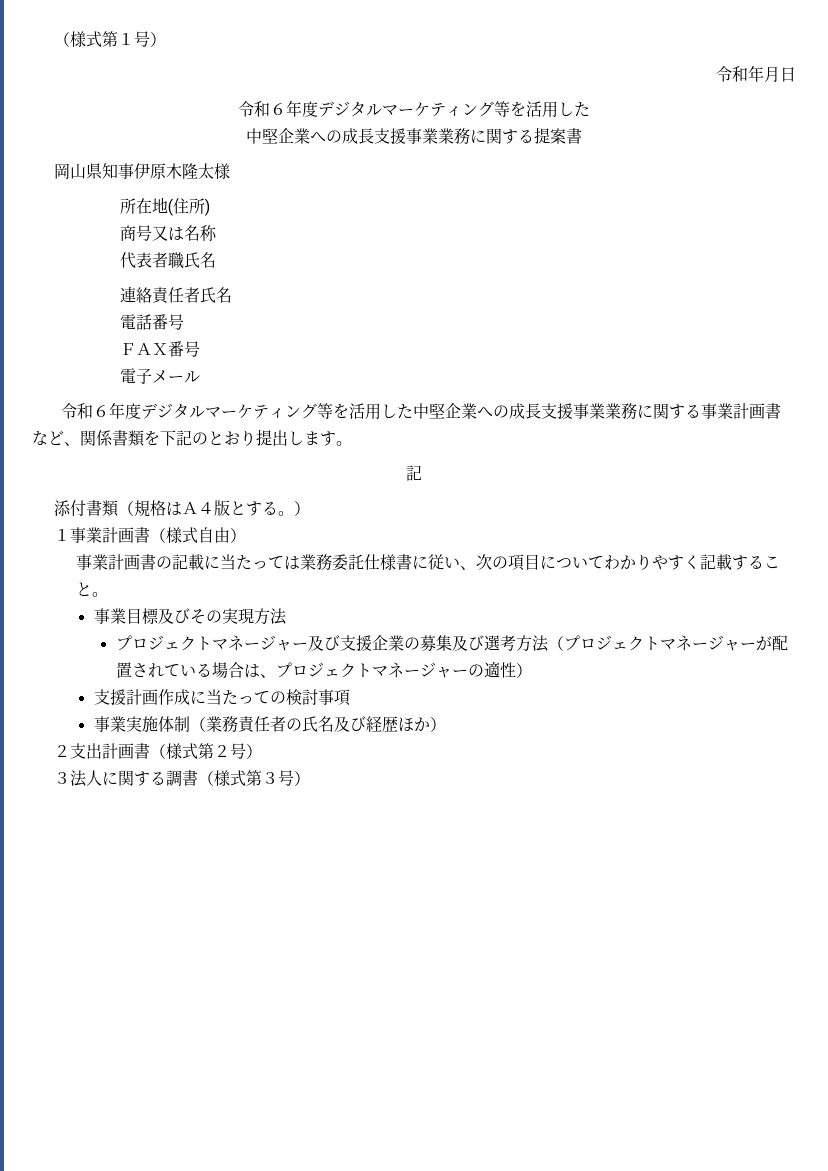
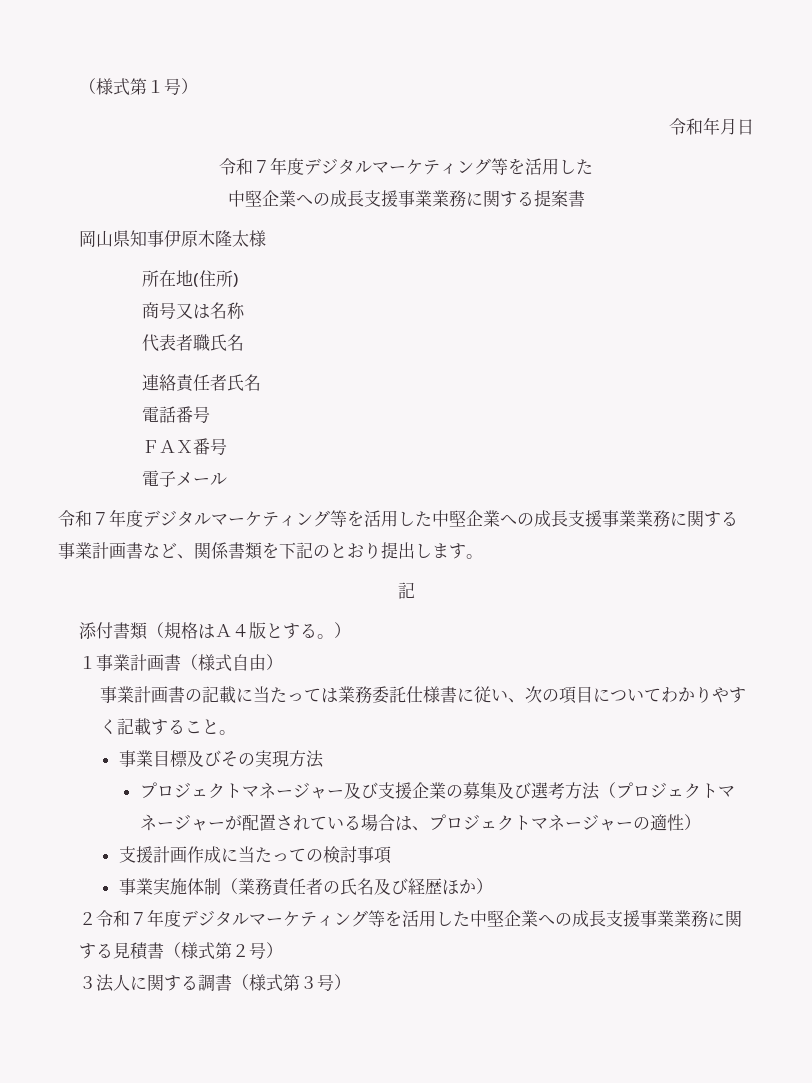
[270,103,286,115] ６ -> [253,160,270,173] ７
[92,405,109,417] ６ -> [92,512,109,525] ７
[70,743,135,759] 支出計画 -> [95,909,742,927] [78,942,149,960] 令和７年度デジタルマーケティング等を活用した中堅企業への成長支援事業業務に関する見積

